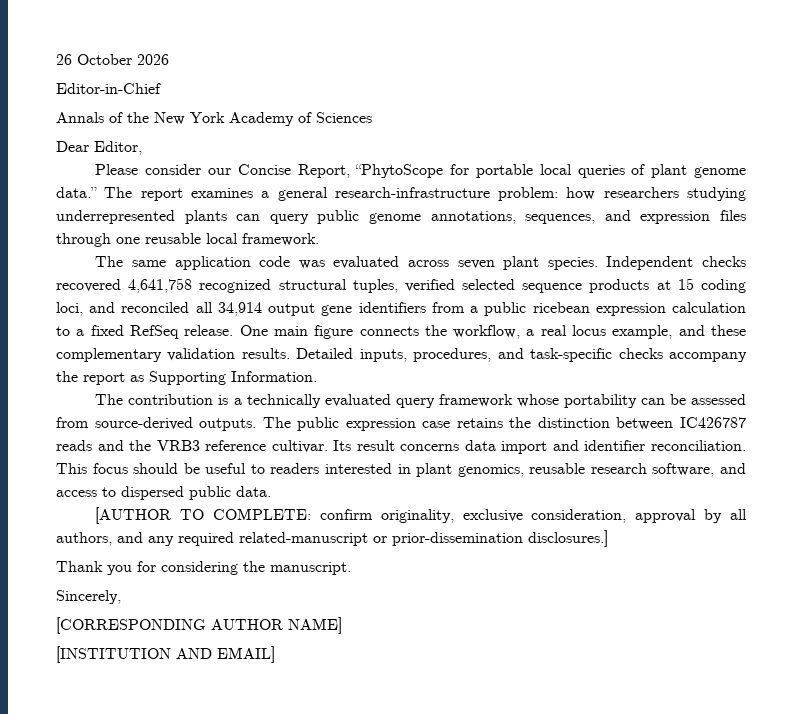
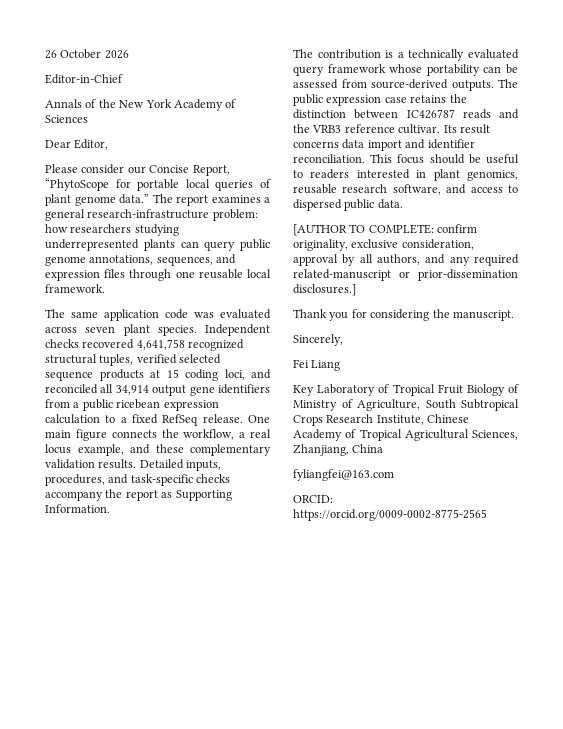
[56,617,342,634] [56,646,275,663] [CORRESPONDING AUTHOR NAME] // [INSTITUTION AND EMAIL] -> [293,359,341,371] [293,384,519,396] [293,399,519,411] [293,414,470,426] [293,429,518,441] [293,444,384,456] [293,469,394,481] [293,495,333,503] [293,509,487,521] Fei Liang // Key Laboratory of Tropical Fruit Biology of Ministry of Agriculture, South Subtropical Crops Research Institute, Chinese Academy of Tropical Agricultural Sciences, Zhanjiang, China // fyliangfei@163.com // ORCID: https://orcid.org/0009-0002-8775-2565

